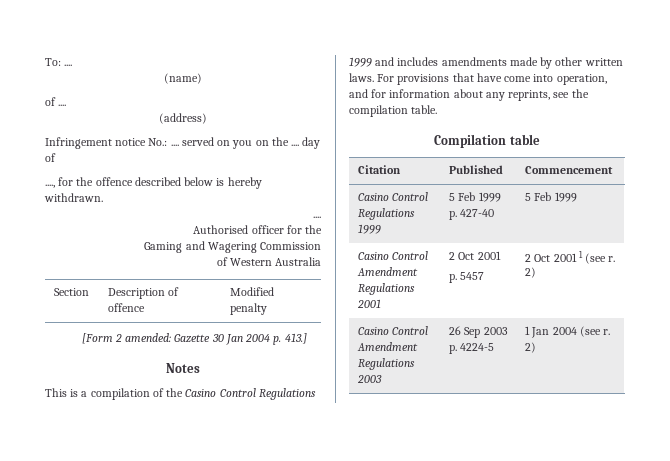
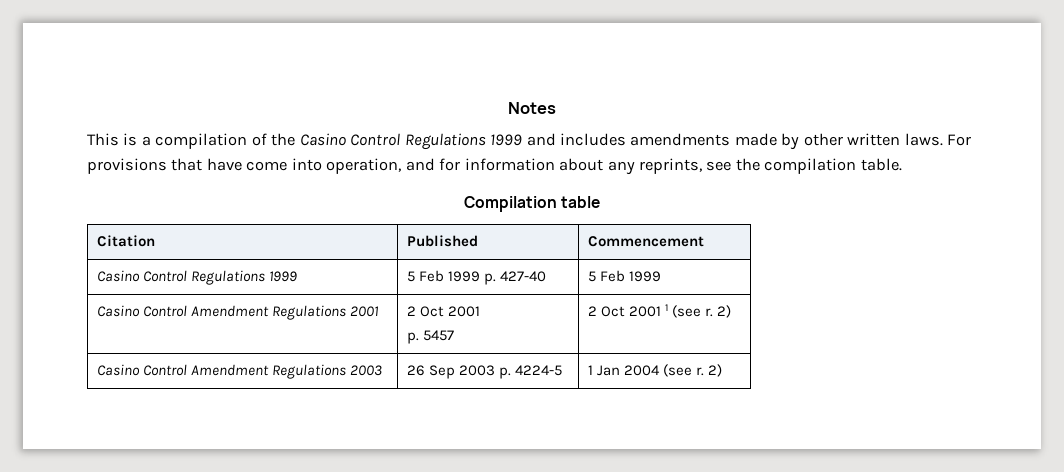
[45,58,73,66] [164,73,202,84] [45,97,67,106] [159,113,207,124] [45,137,321,149] [45,153,56,162] [45,177,262,189] [44,193,103,202] [313,216,321,218] [193,225,322,234] [144,241,321,253] [216,257,321,266] [54,288,90,296] [108,287,180,299] [108,303,146,312] [230,287,275,296] [230,303,268,315] [81,333,307,345] To: .... // (name) // of .... // (address) // Infringement notice No.: .... served on you on the .... day of // ...., for the offence described below is hereby withdrawn. // .... // Authorised officer for the // Gaming and Wagering Commission // of Western Australia // Section | Description of offence | Modified penalty // [Form 2 amended: Gazette 30 Jan 2004 p. 413.] // -> (508, 108) none

